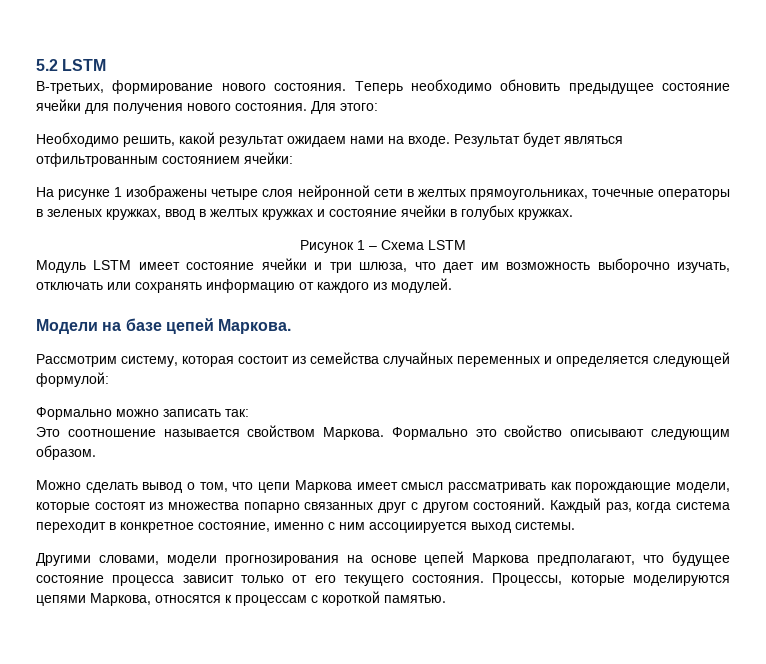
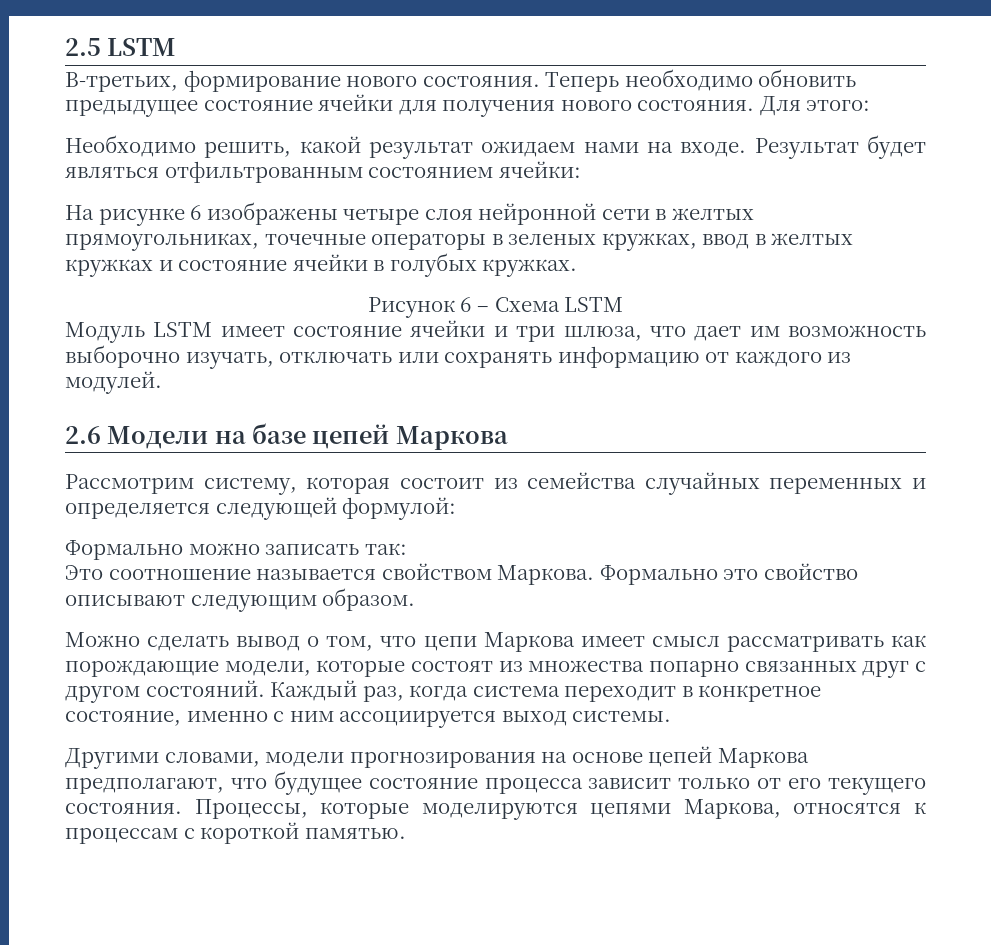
[36,59,58,71] 5.2 -> [65,38,101,56] 2.5
[114,187,123,197] 1 -> [190,205,202,220] 6
[357,240,365,250] 1 -> [460,297,472,312] 6
(452, 285) none -> [65,426,101,444] 2.6
[218,319,292,334] Маркова. -> [395,426,508,450] Маркова

